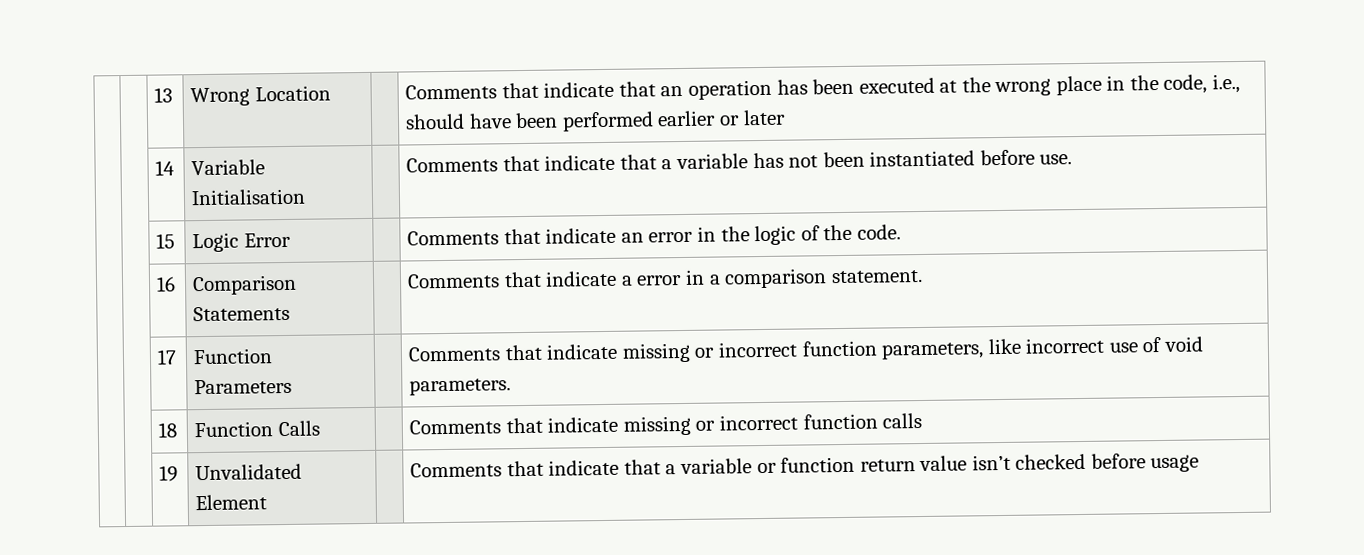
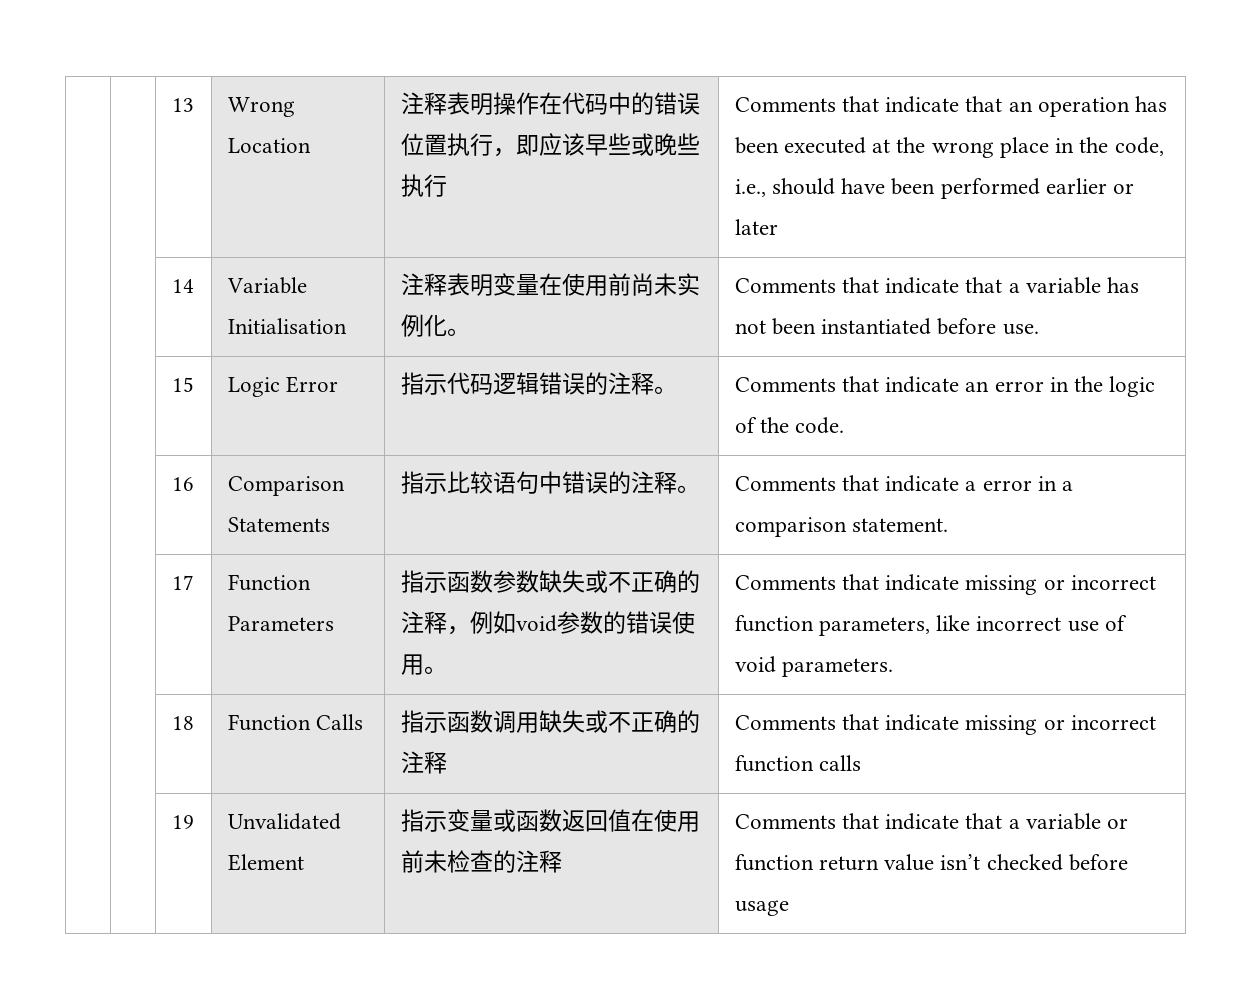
(331, 93) none -> [400,92,700,115] [400,133,700,157] [400,174,447,197] 注释表明操作在代码中的错误位置执行，即应该早些或晚些执行
(307, 197) none -> [400,273,700,296] [400,314,470,337] 注释表明变量在使用前尚未实例化。
(291, 240) none -> [400,372,677,395] 指示代码逻辑错误的注释。
(291, 313) none -> [400,471,700,494] 指示比较语句中错误的注释。
(293, 386) none -> [400,570,700,593] [400,611,695,635] [400,654,447,675] 指示函数参数缺失或不正确的注释，例如void参数的错误使用。
(320, 428) none -> [400,710,700,733] [400,751,447,774] 指示函数调用缺失或不正确的注释
(268, 502) none -> [400,809,700,832] [400,850,562,873] 指示变量或函数返回值在使用前未检查的注释

